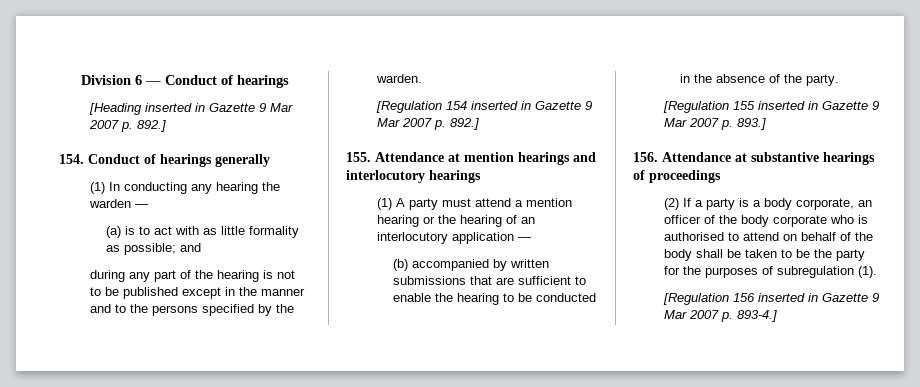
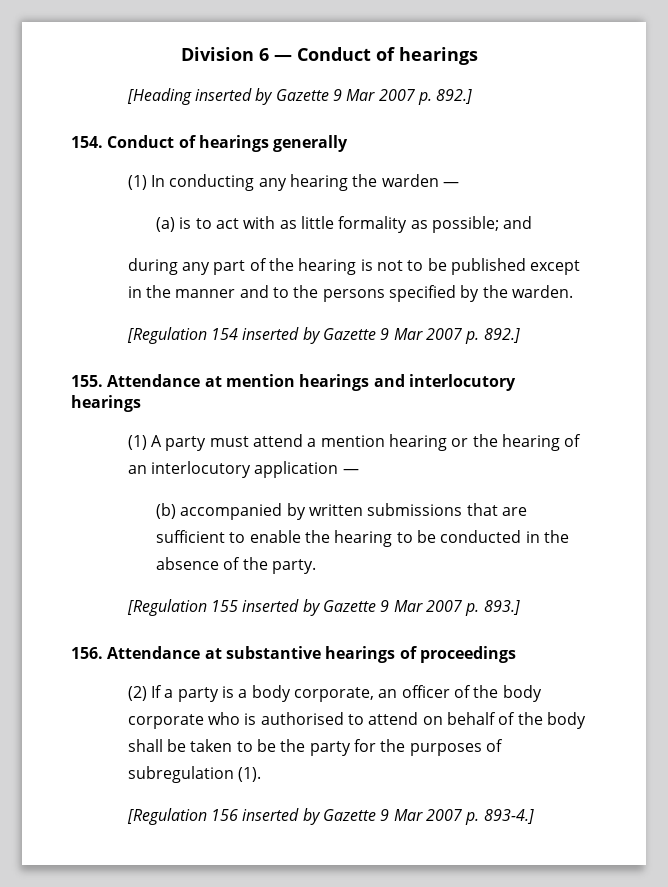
[195,103,206,112] in -> [255,88,274,105] by
[521,101,532,110] in -> [302,327,321,344] by
[808,101,819,110] in -> [302,599,321,616] by
[808,293,819,302] in -> [302,808,321,825] by

